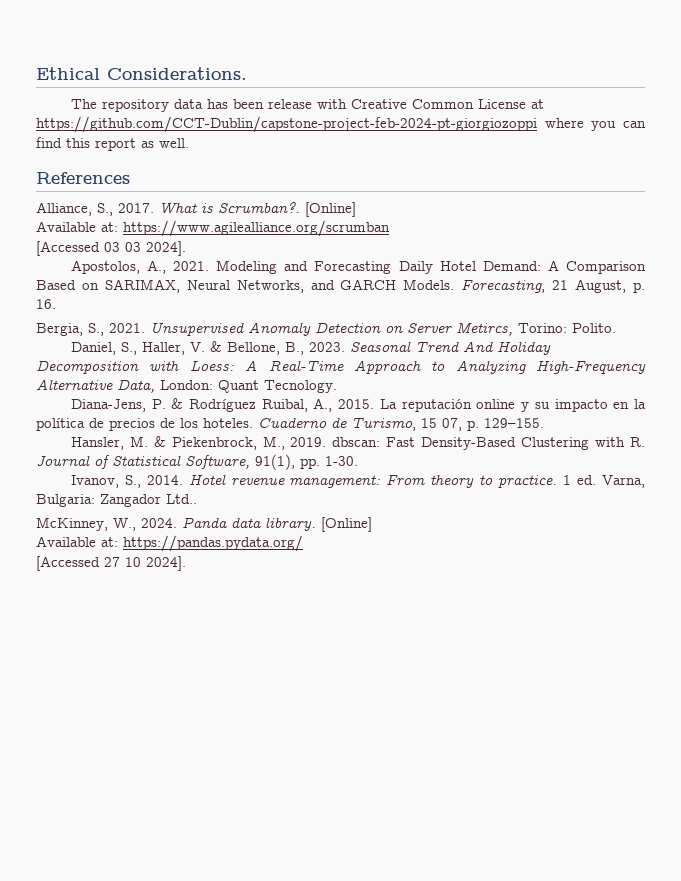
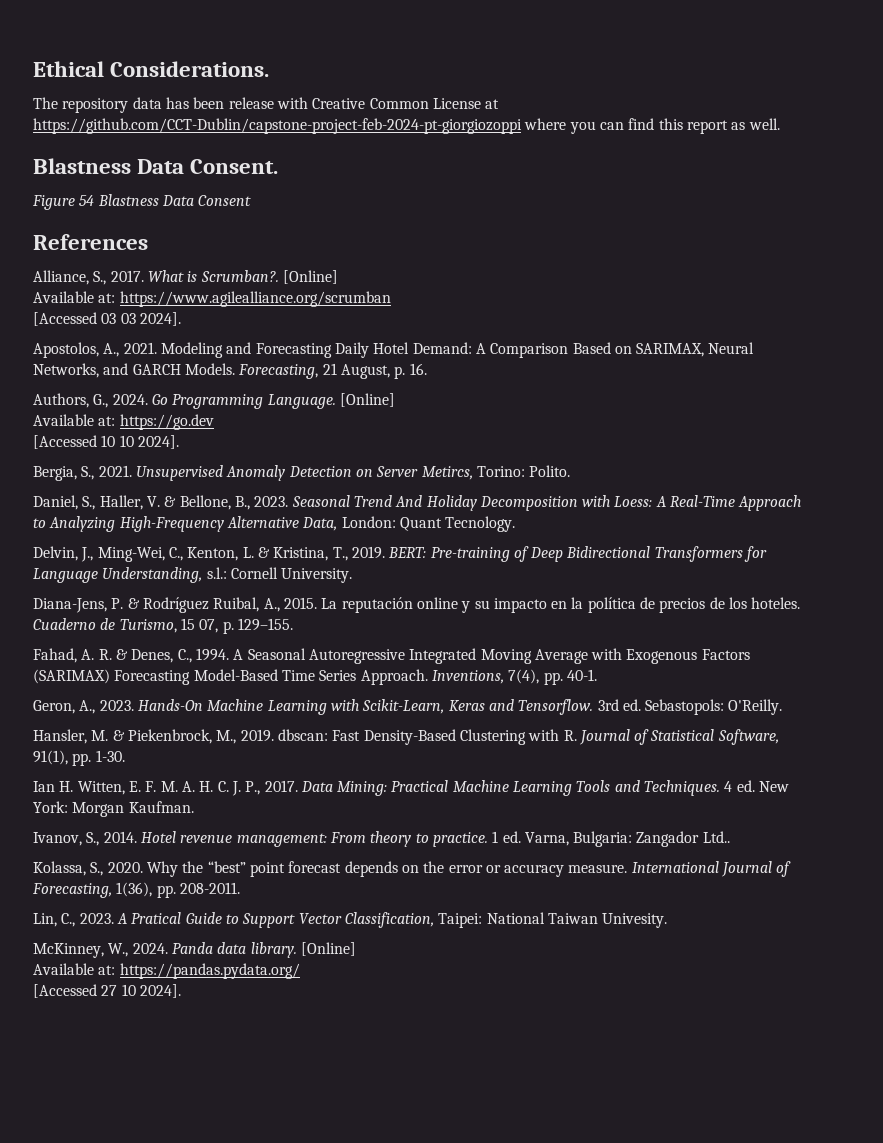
(189, 143) none -> [33,158,279,174] [32,194,252,210] // Blastness Data Consent. // Figure 54 Blastness Data Consent
(56, 304) none -> [33,393,395,409] [33,414,214,430] [33,435,179,449] // Authors, G., 2024. Go Programming Language. [Online] // Available at: https://go.dev // [Accessed 10 10 2024].
(337, 386) none -> [33,546,768,562] [33,567,353,583] // Delvin, J., Ming-Wei, C., Kenton, L. & Kristina, T., 2019. BERT: Pre-training of Deep Bidirectional Transformers for Language Understanding, s.l.: Cornell University.
(544, 423) none -> [33,648,750,664] [33,669,597,685] [33,699,783,715] // Fahad, A. R. & Denes, C., 1994. A Seasonal Autoregressive Integrated Moving Average with Exogenous Factors (SARIMAX) Forecasting Model-Based Time Series Approach. Inventions, 7(4), pp. 40-1. // Geron, A., 2023. Hands-On Machine Learning with Scikit-Learn, Keras and Tensorflow. 3rd ed. Sebastopols: O'Reilly.
(358, 461) none -> [33,780,790,796] [33,801,194,817] // Ian H. Witten, E. F. M. A. H. C. J. P., 2017. Data Mining: Practical Machine Learning Tools and Techniques. 4 ed. New York: Morgan Kaufman.
(197, 499) none -> [33,861,792,877] [32,882,240,898] [33,912,668,928] // Kolassa, S., 2020. Why the “best” point forecast depends on the error or accuracy measure. International Journal of Forecasting, 1(36), pp. 208-2011. // Lin, C., 2023. A Pratical Guide to Support Vector Classification, Taipei: National Taiwan Univesity.

